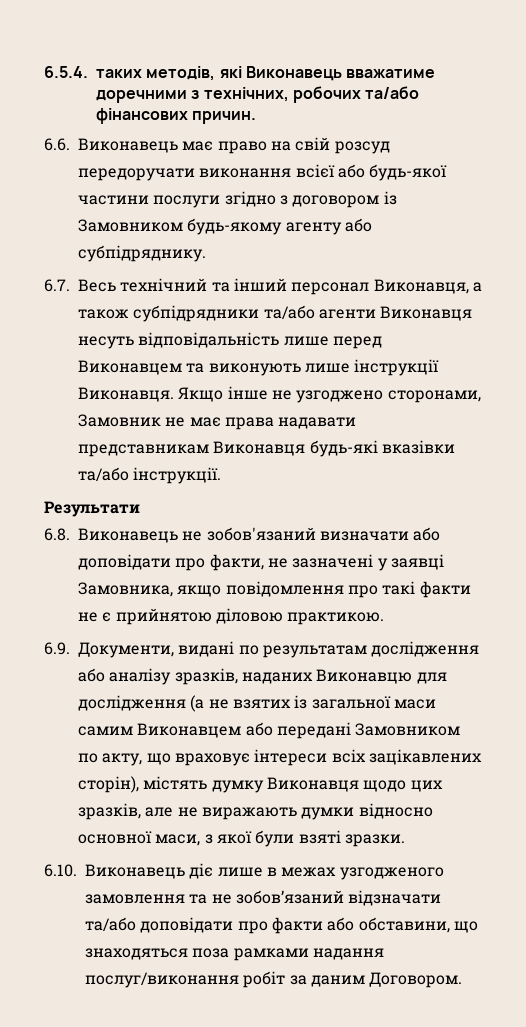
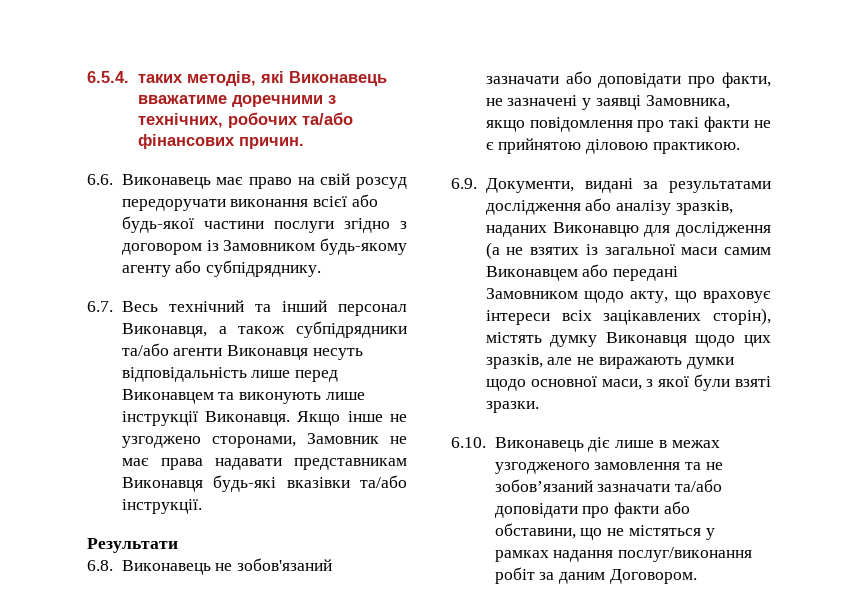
[319,531,409,541] визначати -> [485,76,559,84] зазначати
[238,645,367,658] по результатам -> [643,181,771,193] за результатами
[78,753,98,763] по -> [584,291,625,303] щодо
[358,803,433,819] відносно -> [485,379,526,391] щодо
[348,890,442,906] відзначати -> [597,484,671,492] зазначати
[85,948,309,961] знаходяться поза рамками -> [607,525,715,540] [494,550,549,562] не містяться у рамках

